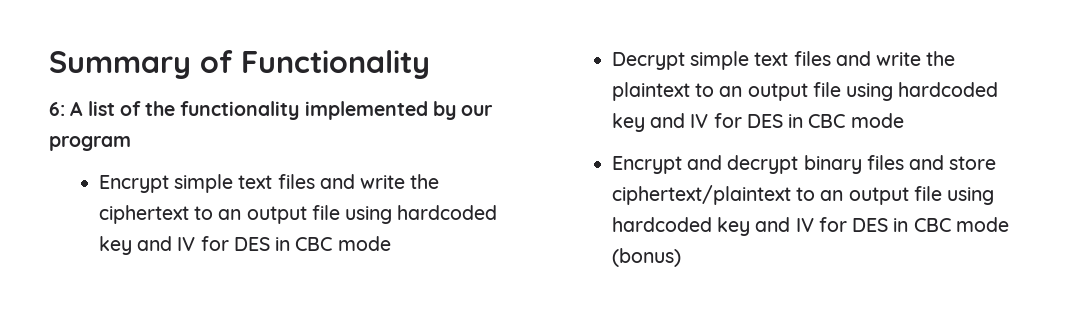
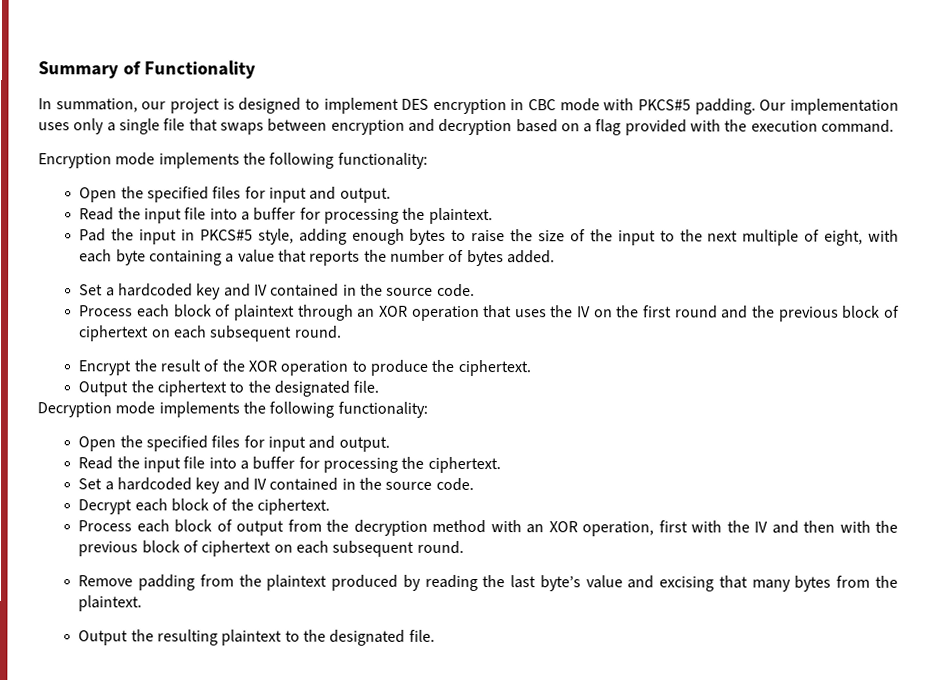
[49,101,494,120] [49,136,131,151] [98,174,440,193] [98,205,498,224] [98,236,391,255] [611,51,956,70] [611,82,999,101] [611,113,904,132] [611,155,997,174] [611,185,995,205] [611,217,1009,236] [611,248,681,267] 6: A list of the functionality implemented by our program // Encrypt simple text files and write the ciphertext to an output file using hardcoded key and IV for DES in CBC mode // Decrypt simple text files and write the plaintext to an output file using hardcoded key and IV for DES in CBC mode // Encrypt and decrypt binary files and store ciphertext/plaintext to an output file using hardcoded key and IV for DES in CBC mode (bonus) -> [38,97,899,115] [38,118,895,136] [38,152,428,169] [79,186,391,203] [79,207,493,225] [79,228,900,246] [79,249,555,267] [79,283,475,300] [79,304,900,322] [78,325,342,342] [78,359,531,377] [78,380,380,397] [37,401,428,418] [78,435,390,452] [78,456,501,474] [78,477,474,494] [78,498,330,515] [78,519,899,537] [78,540,464,557] [78,574,898,592] [78,595,143,612] [78,629,435,646] In summation, our project is designed to implement DES encryption in CBC mode with PKCS#5 padding. Our implementation uses only a single file that swaps between encryption and decryption based on a flag provided with the execution command. // Encryption mode implements the following functionality: // Open the specified files for input and output. // Read the input file into a buffer for processing the plaintext. // Pad the input in PKCS#5 style, adding enough bytes to raise the size of the input to the next multiple of eight, with each byte containing a value that reports the number of bytes added. // Set a hardcoded key and IV contained in the source code. // Process each block of plaintext through an XOR operation that uses the IV on the first round and the previous block of ciphertext on each subsequent round. // Encrypt the result of the XOR operation to produce the ciphertext. // Output the ciphertext to the designated file. // Decryption mode implements the following functionality: // Open the specified files for input and output. // Read the input file into a buffer for processing the ciphertext. // Set a hardcoded key and IV contained in the source code. // Decrypt each block of the ciphertext. // Process each block of output from the decryption method with an XOR operation, first with the IV and then with the previous block of ciphertext on each subsequent round. // Remove padding from the plaintext produced by reading the last byte’s value and excising that many bytes from the plaintext. // Output the resulting plaintext to the designated file.

